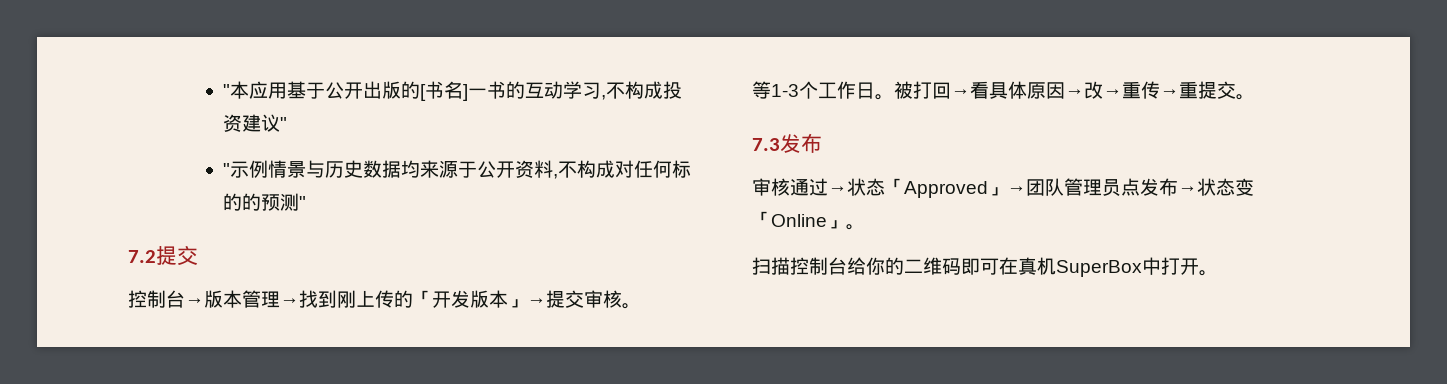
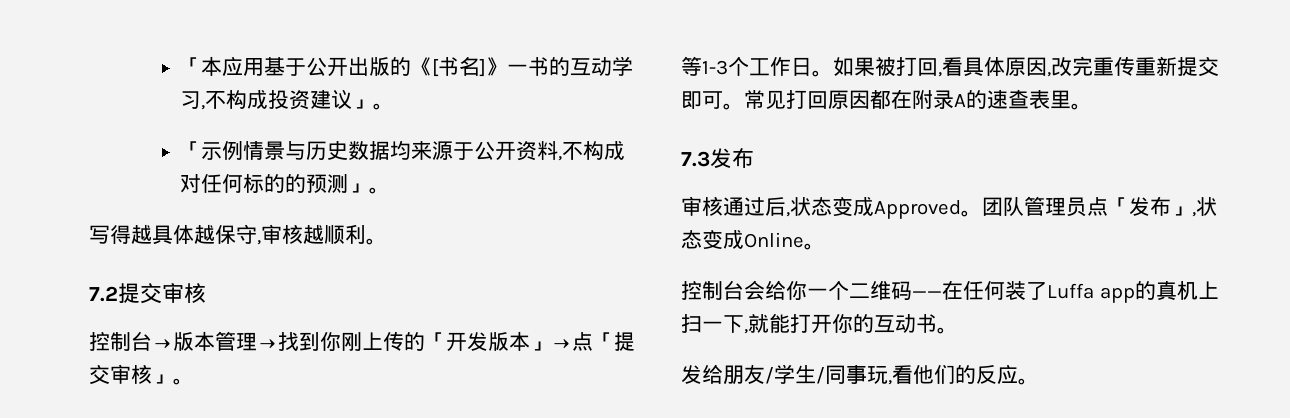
[223,84,231,97] " -> [179,57,201,74] 「
(421, 90) none -> [410,57,432,76] 《
(469, 92) none -> [485,57,507,76] 》
[280,117,288,130] [223,163,231,176] " // " -> [351,99,394,110] [179,141,201,158] 」。 // 「
[299,196,307,209] " -> [347,183,390,194] [89,224,387,245] 」。 // 写得越具体越保守,审核越顺利。
(198, 255) none -> [162,283,206,303] 审核
(337, 299) none -> [320,332,341,351] 你
[546,290,622,308] 提交审核 -> [572,332,635,351] [89,364,173,385] 点「提交审核」
[894,81,1236,99] 被打回→看具体原因→改→重传→重提交 -> [833,56,1219,77] [681,89,1071,110] 如果被打回,看具体原因,改完重传重新提交即可。常见打回原因都在附录A的速查表里
[828,178,1254,198] [752,211,865,230] [752,257,1199,277] →状态「Approved」→团队管理员点发布→状态变「Online」。 // 扫描控制台给你的二维码即可在真机SuperBox中打开 -> [765,196,1217,219] [681,230,825,250] [681,280,1219,303] [681,313,958,334] [681,364,1018,385] 后,状态变成Approved。团队管理员点「发布」,状态变成Online。 // 控制台会给你一个二维码——在任何装了Luffa app的真机上扫一下,就能打开你的互动书。 // 发给朋友/学生/同事玩,看他们的反应

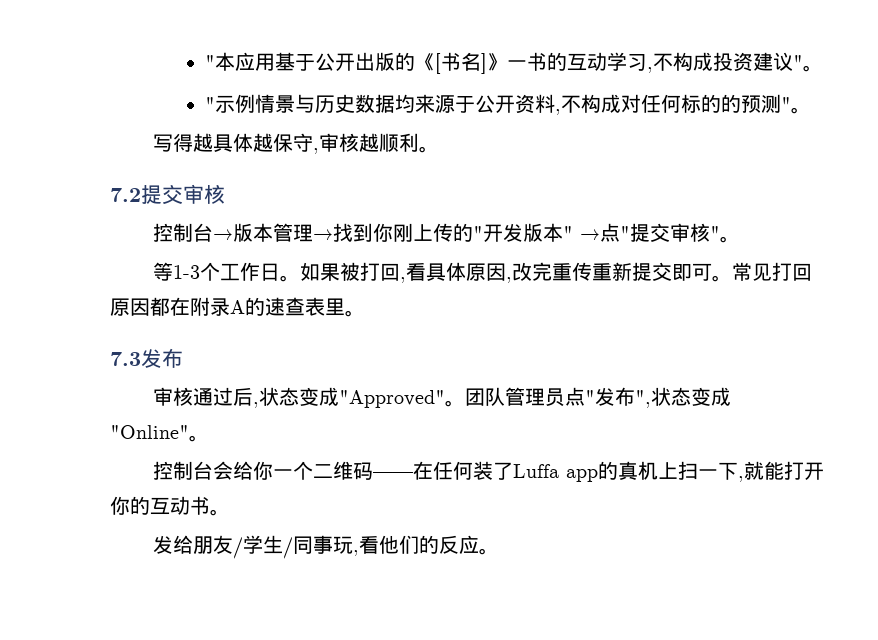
[179,57,201,74] 「 -> [204,55,215,69] "
[351,99,394,110] [179,141,201,158] 」。 // 「 -> [792,55,823,72] [204,97,215,111] "。 // "
[347,183,369,193] 」 -> [780,97,791,111] "
[425,332,446,349] 「 -> [472,226,483,240] "
[530,332,635,351] [89,364,173,385] 」→点「提交审核」 -> [562,223,720,242] " →点"提交审核"
[874,200,961,219] Approved -> [338,390,445,408] "Approved"
[1108,196,1217,217] [681,230,804,249] 「发布」,状态变成Online -> [584,387,731,408] [110,425,189,439] "发布",状态变成"Online"

